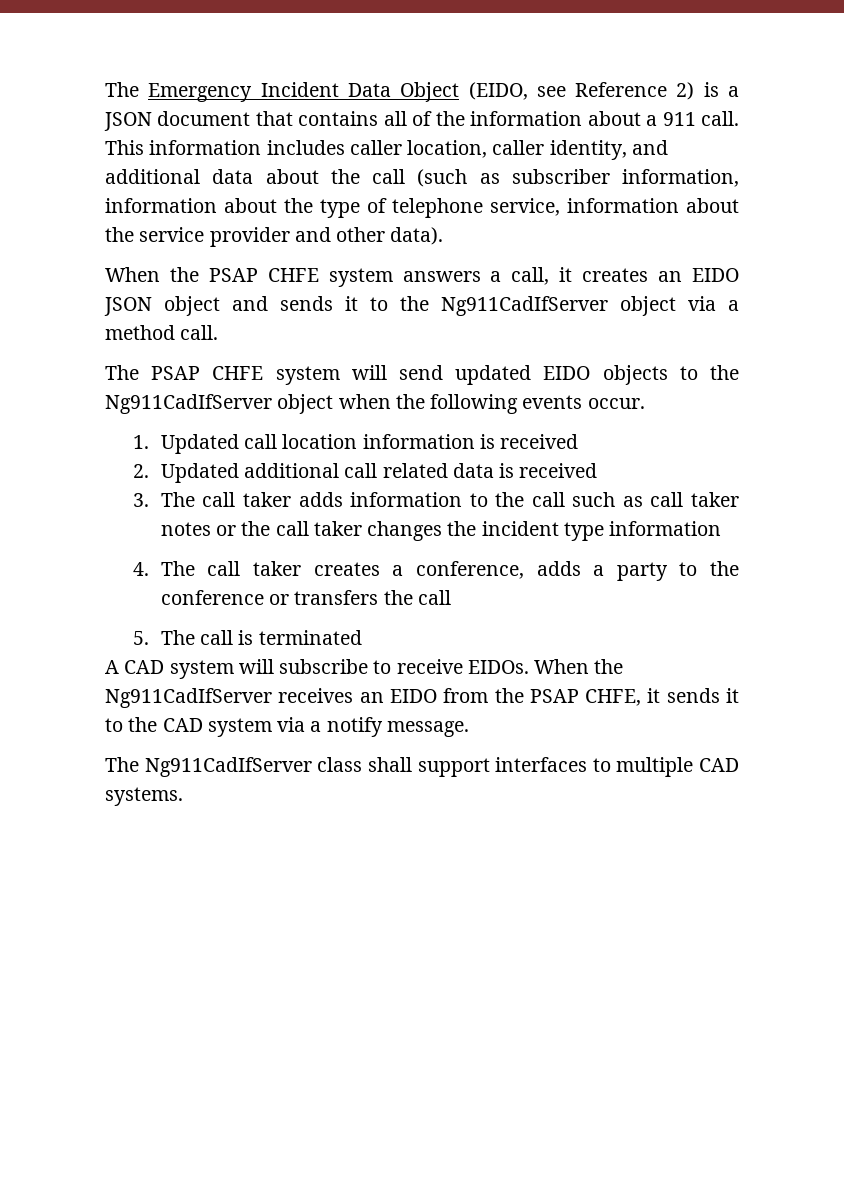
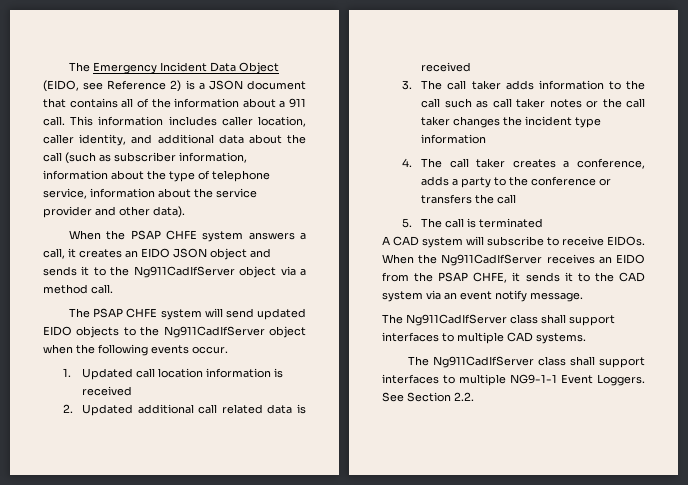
[310,721,322,732] a -> [444,291,492,300] an event
(183, 796) none -> [408,356,645,368] [382,374,645,386] [382,392,474,402] // The Ng911CadIfServer class shall support interfaces to multiple NG9-1-1 Event Loggers. See Section 2.2.

